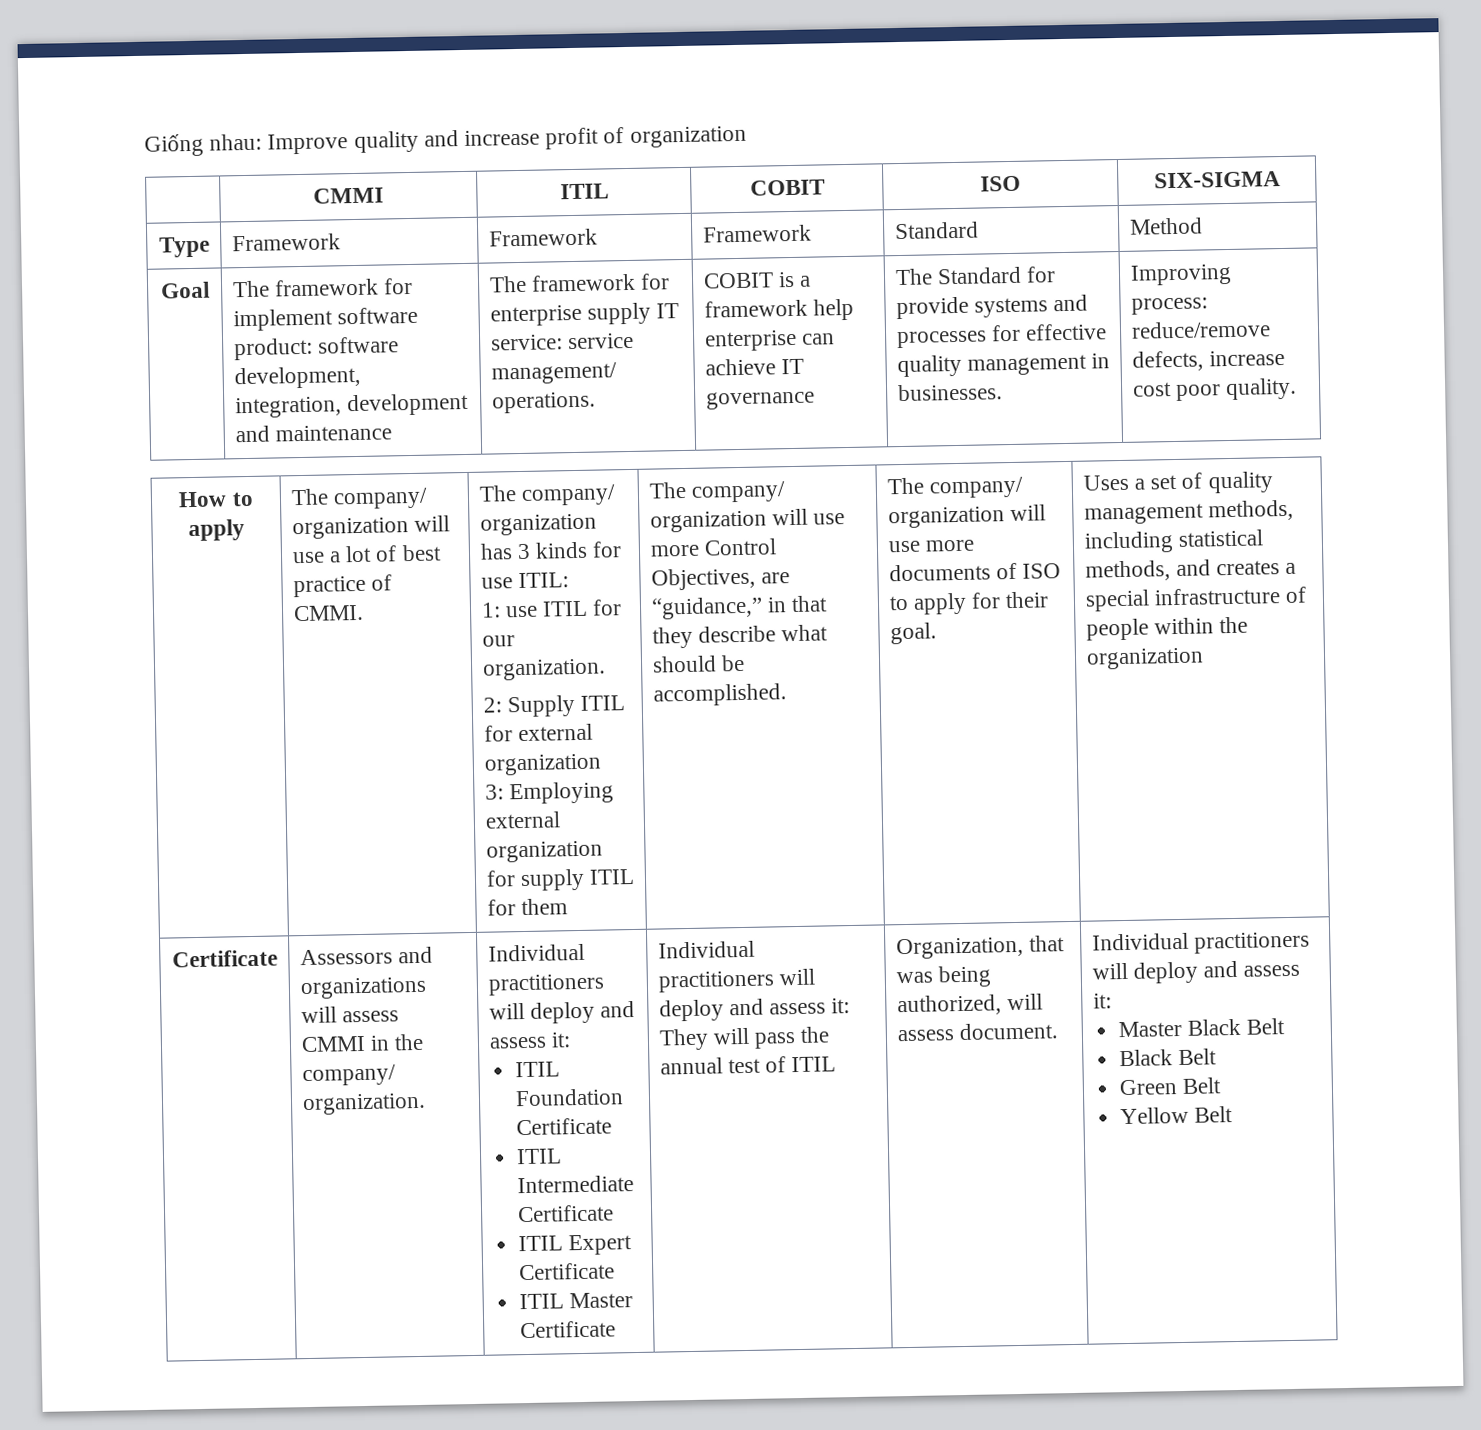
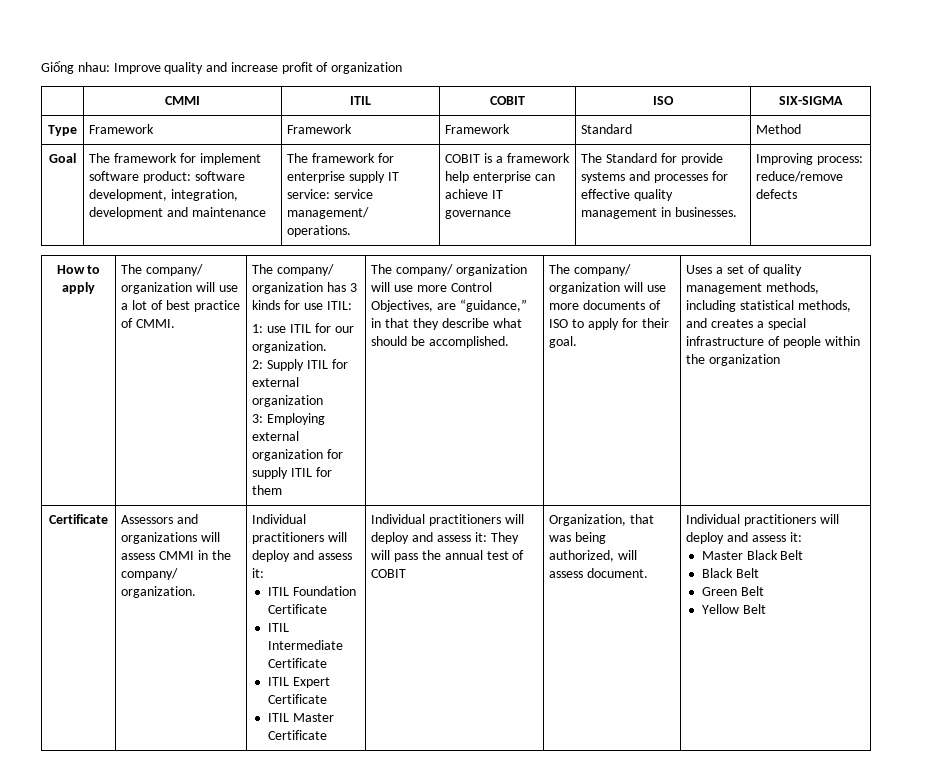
[1131,349,1285,372] [1131,377,1298,401] defects, increase cost poor quality. -> [756,189,798,199] defects
[791,1056,837,1073] ITIL -> [371,569,407,578] COBIT

